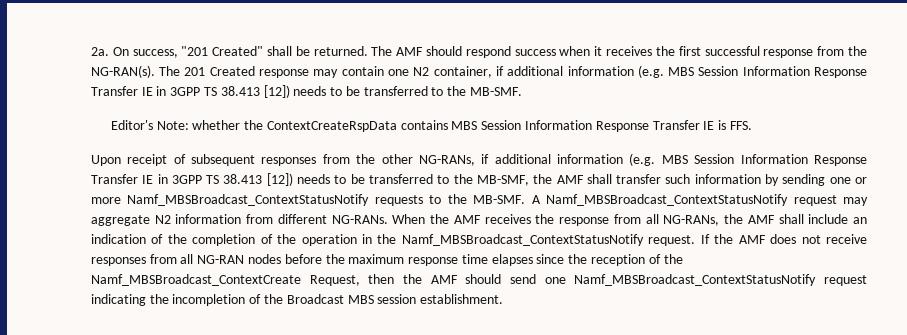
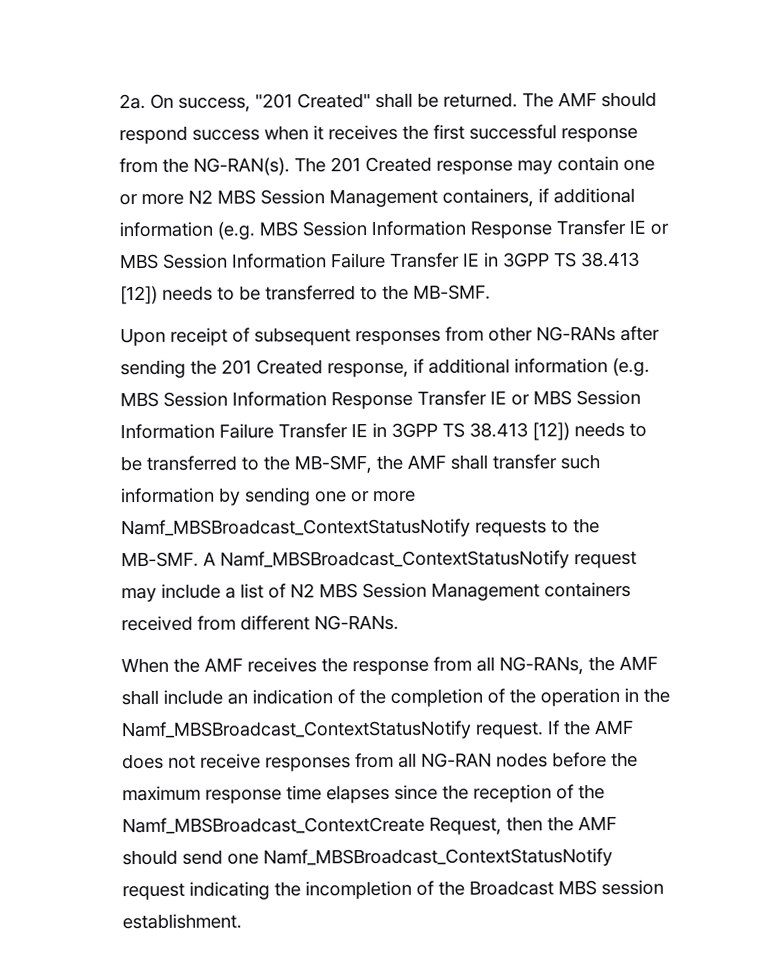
[413,66,492,78] N2 container, -> [119,188,535,208] or more N2 MBS Session Management containers,
(153, 91) none -> [650,223,670,235] [120,252,481,270] or MBS Session Information Failure Transfer IE
[110,120,752,132] // Editor's Note: whether the ContextCreateRspData contains MBS Session Information Response Transfer IE is FFS. -> (492, 292) none
[356,154,475,166] the other NG-RANs, -> [488,325,661,342] [120,359,410,379] other NG-RANs after sending the 201 Created response,
(154, 179) none -> [511,389,642,406] [120,423,369,440] or MBS Session Information Failure Transfer IE
[90,214,242,226] aggregate N2 information -> [161,581,632,601] [121,615,194,632] include a list of N2 MBS Session Management containers received
(388, 219) none -> (400, 622) //

